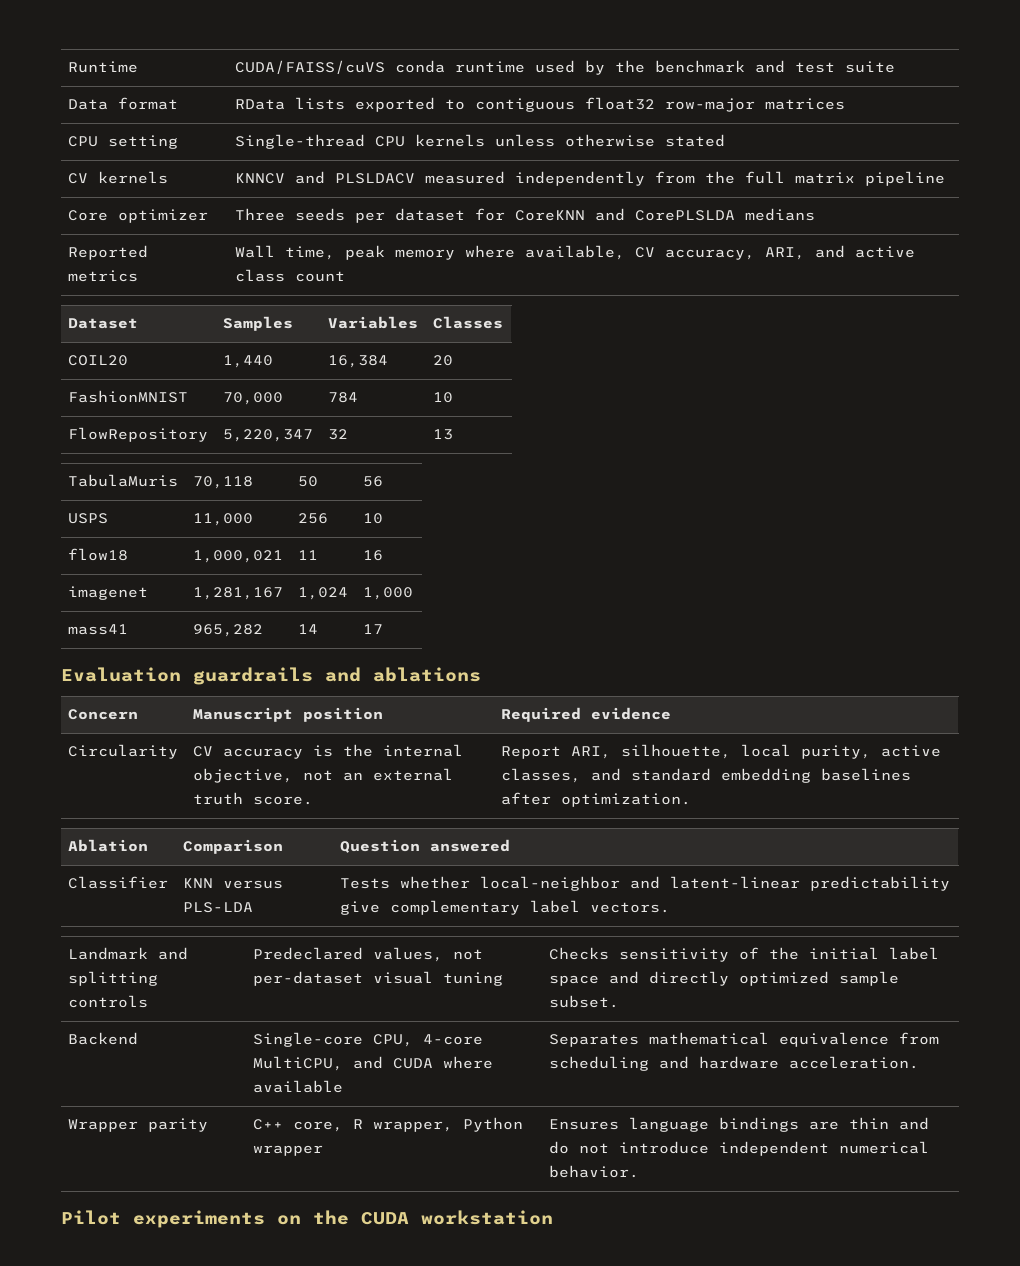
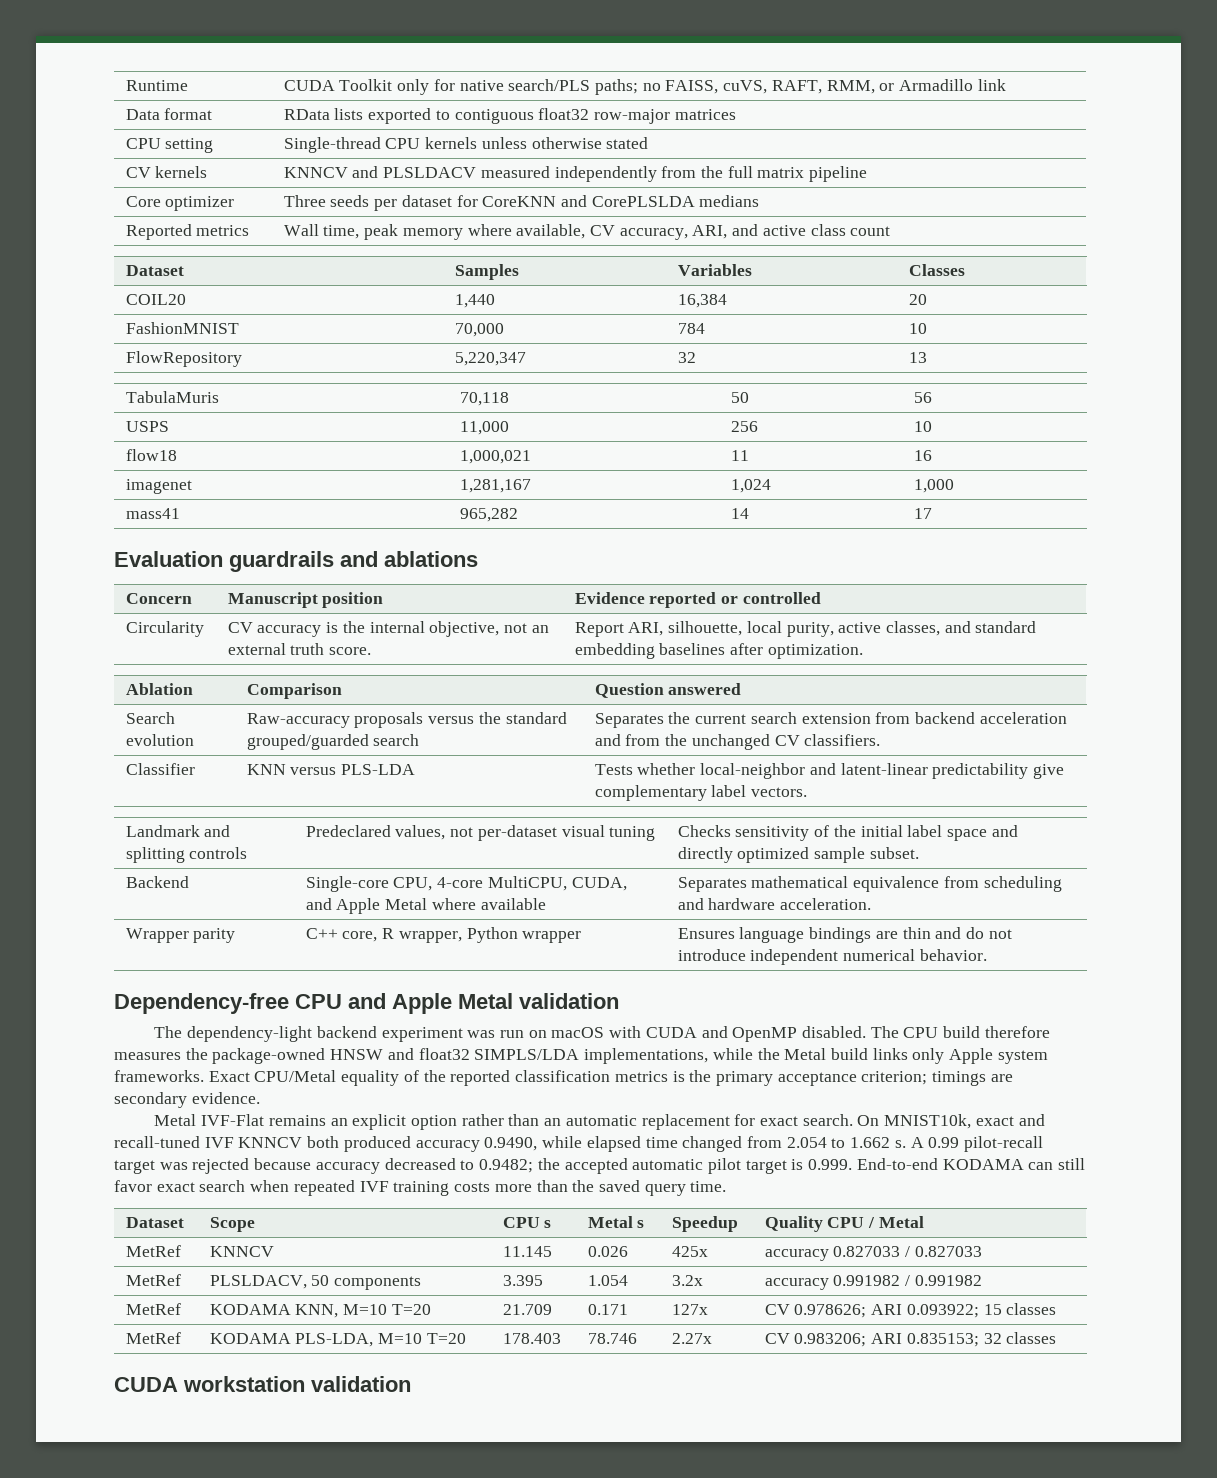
[235,60,896,75] CUDA/FAISS/cuVS conda runtime used by the benchmark and test suite -> [283,79,1006,95] CUDA Toolkit only for native search/PLS paths; no FAISS, cuVS, RAFT, RMM, or Armadillo link
[501,707,672,722] Required evidence -> [574,592,821,608] Evidence reported or controlled
(511, 845) none -> [125,712,175,724] [125,734,194,746] [246,712,567,728] [246,734,420,750] [594,712,1067,728] [594,734,881,750] // Search evolution | Raw-accuracy proposals versus the standard grouped/guarded search | Separates the current search extension from backend acceleration and from the unchanged CV classifiers.
[353,1056,434,1069] and CUDA -> [571,877,627,891] [305,898,428,914] CUDA, and Apple Metal
[61,1210,349,1228] Pilot experiments on the -> [114,993,619,1014] [154,1026,1050,1042] [114,1048,1048,1064] [114,1070,1013,1086] [114,1092,260,1108] [154,1114,1045,1130] [114,1136,1044,1152] [114,1158,1086,1174] [114,1180,727,1196] [125,1217,184,1228] [209,1217,255,1232] [502,1217,552,1228] [587,1216,645,1228] [671,1216,738,1232] [764,1216,924,1232] [125,1245,181,1257] [209,1246,274,1257] [502,1246,552,1257] [587,1246,628,1257] [671,1246,708,1257] [764,1246,982,1261] [125,1274,181,1286] [209,1275,422,1290] [502,1275,543,1286] [587,1275,628,1286] [671,1275,703,1286] [764,1275,982,1290] [125,1303,181,1315] [209,1304,431,1318] [502,1304,552,1315] [587,1304,628,1315] [671,1304,708,1315] [764,1303,1057,1318] [125,1332,181,1344] [209,1333,466,1347] [502,1333,561,1344] [587,1333,637,1344] [671,1333,712,1344] [764,1332,1057,1347] Dependency-free CPU and Apple Metal validation // The dependency-light backend experiment was run on macOS with CUDA and OpenMP disabled. The CPU build therefore measures the package-owned HNSW and float32 SIMPLS/LDA implementations, while the Metal build links only Apple system frameworks. Exact CPU/Metal equality of the reported classification metrics is the primary acceptance criterion; timings are secondary evidence. // Metal IVF-Flat remains an explicit option rather than an automatic replacement for exact search. On MNIST10k, exact and recall-tuned IVF KNNCV both produced accuracy 0.9490, while elapsed time changed from 2.054 to 1.662 s. A 0.99 pilot-recall target was rejected because accuracy decreased to 0.9482; the accepted automatic pilot target is 0.999. End-to-end KODAMA can still favor exact search when repeated IVF training costs more than the saved query time. // Dataset | Scope | CPU s | Metal s | Speedup | Quality CPU / Metal // MetRef | KNNCV | 11.145 | 0.026 | 425x | accuracy 0.827033 / 0.827033 // MetRef | PLSLDACV, 50 components | 3.395 | 1.054 | 3.2x | accuracy 0.991982 / 0.991982 // MetRef | KODAMA KNN, M=10 T=20 | 21.709 | 0.171 | 127x | CV 0.978626; ARI 0.093922; 15 classes // MetRef | KODAMA PLS-LDA, M=10 T=20 | 178.403 | 78.746 | 2.27x | CV 0.983206; ARI 0.835153; 32 classes //
(553, 1217) none -> [311,1376,411,1392] validation

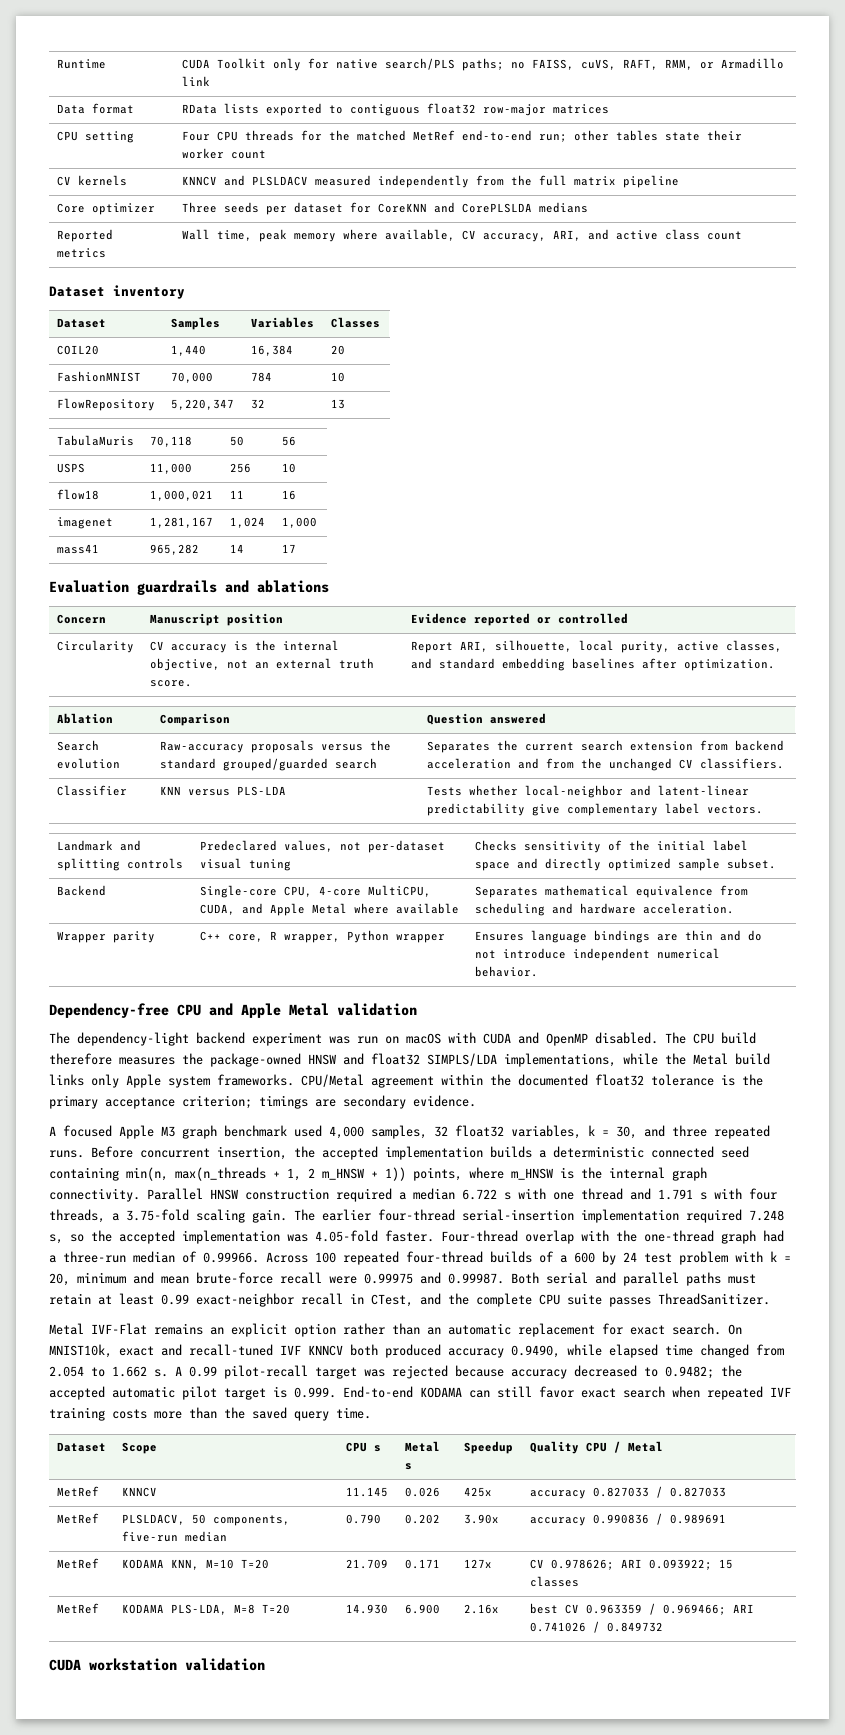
[283,137,649,153] Single-thread CPU kernels unless otherwise stated -> [181,130,742,142] [181,148,266,159] Four CPU threads for the matched MetRef end-to-end run; other tables state their worker count
(891, 231) none -> [49,285,185,299] // Dataset inventory
[208,1070,668,1086] Exact CPU/Metal equality of the reported classification metrics -> [301,1074,714,1088] CPU/Metal agreement within the documented float32 tolerance
(260, 1098) none -> [49,1125,770,1139] [49,1146,749,1160] [49,1167,707,1181] [49,1188,777,1202] [49,1209,784,1223] [49,1230,784,1244] [49,1251,791,1265] [49,1272,756,1286] [49,1293,770,1307] // A focused Apple M3 graph benchmark used 4,000 samples, 32 float32 variables, k = 30, and three repeated runs. Before concurrent insertion, the accepted implementation builds a deterministic connected seed containing min(n, max(n_threads + 1, 2 m_HNSW + 1)) points, where m_HNSW is the internal graph connectivity. Parallel HNSW construction required a median 6.722 s with one thread and 1.791 s with four threads, a 3.75-fold scaling gain. The earlier four-thread serial-insertion implementation required 7.248 s, so the accepted implementation was 4.05-fold faster. Four-thread overlap with the one-thread graph had a three-run median of 0.99966. Across 100 repeated four-thread builds of a 600 by 24 test problem with k = 20, minimum and mean brute-force recall were 0.99975 and 0.99987. Both serial and parallel paths must retain at least 0.99 exact-neighbor recall in CTest, and the complete CPU suite passes ThreadSanitizer.
[334,1276,422,1290] [502,1275,543,1286] [587,1275,628,1286] [671,1275,703,1286] [764,1275,982,1290] components | 3.395 | 1.054 | 3.2x | accuracy 0.991982 / 0.991982 -> [212,1515,290,1526] [121,1531,227,1542] [345,1514,381,1524] [404,1514,440,1524] [463,1514,499,1524] [529,1513,726,1526] components, five-run median | 0.790 | 0.202 | 3.90x | accuracy 0.990836 / 0.989691
[378,1333,466,1344] [502,1333,561,1344] [587,1333,637,1344] [671,1333,712,1344] [764,1332,1057,1347] M=10 T=20 | 178.403 | 78.746 | 2.27x | CV 0.983206; ARI 0.835153; 32 classes -> [233,1604,290,1614] [345,1604,388,1614] [404,1604,440,1614] [463,1604,499,1614] [529,1603,754,1615] [529,1621,663,1633] M=8 T=20 | 14.930 | 6.900 | 2.16x | best CV 0.963359 / 0.969466; ARI 0.741026 / 0.849732

